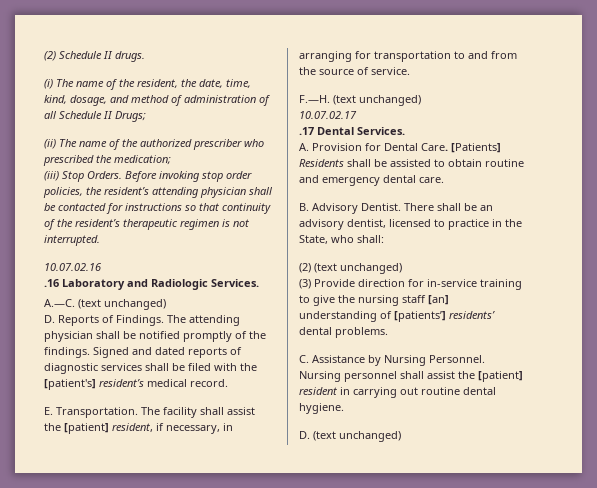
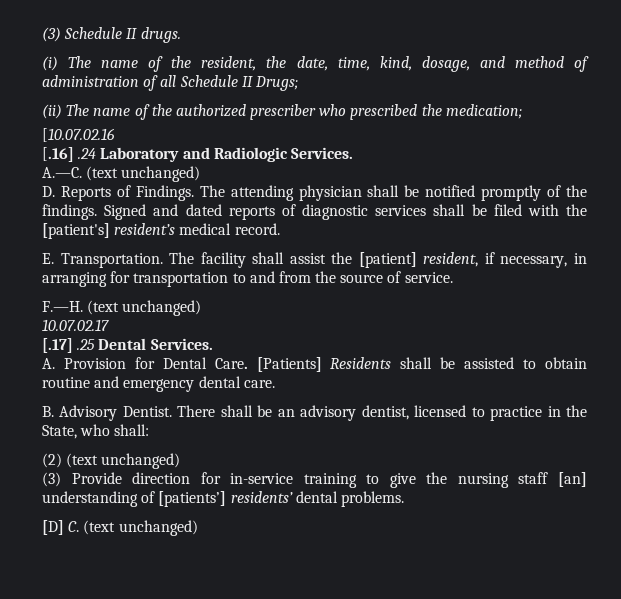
[44,51,56,61] (2) -> [42,27,61,42] (3)
[44,171,252,182] [43,187,273,198] [44,203,271,214] [44,219,249,230] [44,235,100,246] [44,263,101,271] [44,279,59,287] (iii) Stop Orders. Before invoking stop order policies, the resident’s attending physician shall be contacted for instructions so that continuity of the resident’s therapeutic regimen is not interrupted. // 10.07.02.16 // .16 -> [42,128,115,142] [42,147,97,162] [10.07.02.16 // [.16] .24
[299,127,314,135] .17 -> [42,338,96,353] [.17] .25
[299,355,485,366] [299,371,523,382] [299,387,496,398] [299,403,344,414] [299,431,310,439] C. Assistance by Nursing Personnel. Nursing personnel shall assist the [patient] resident in carrying out routine dental hygiene. // D. -> [42,520,80,535] [D] C.

